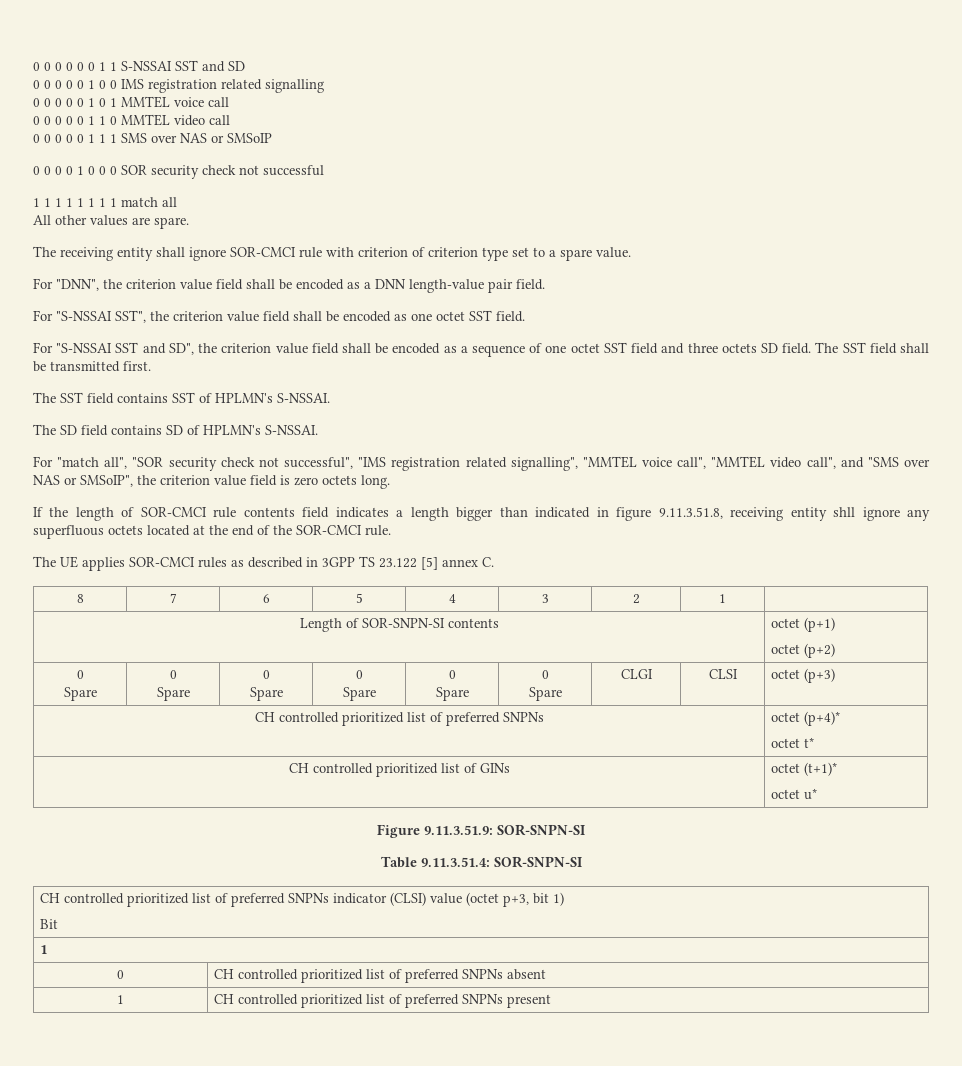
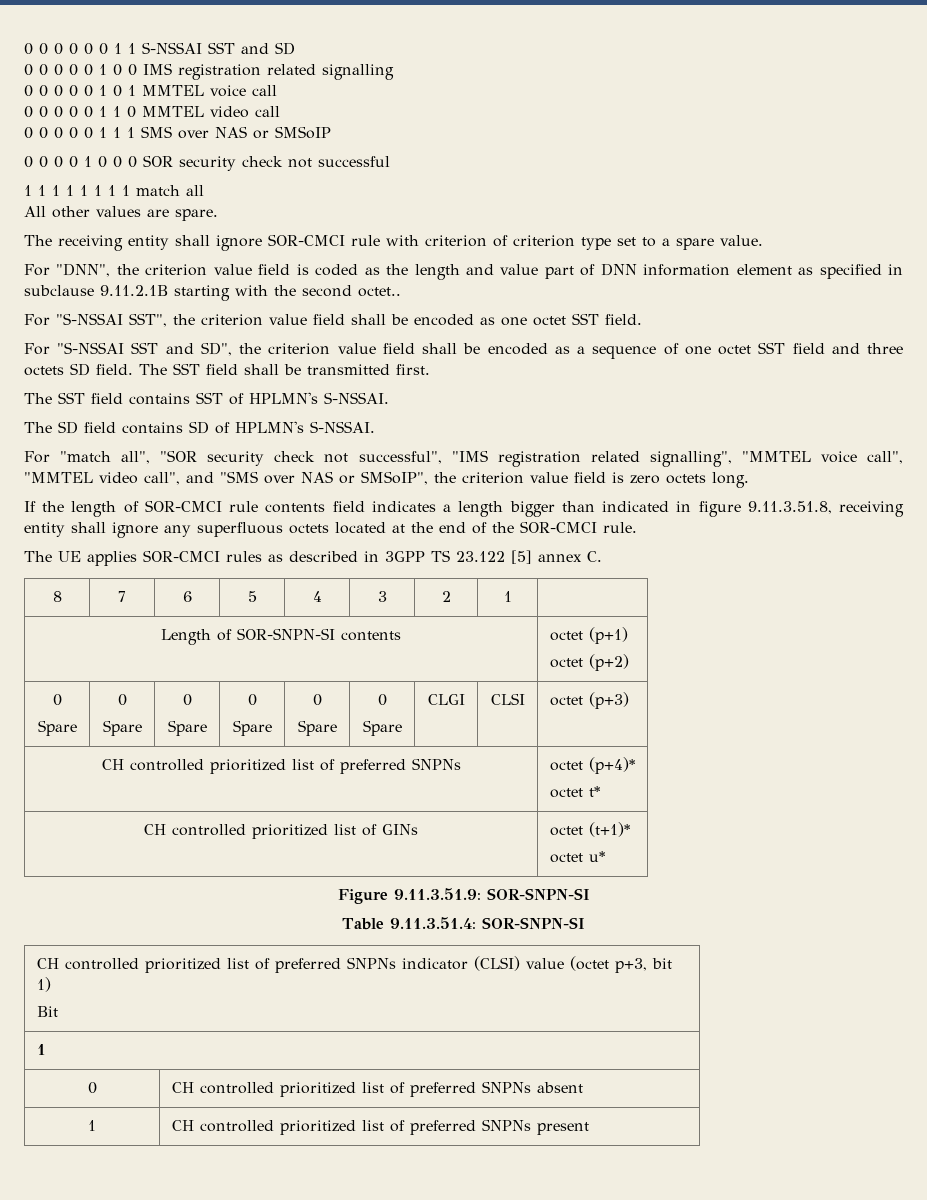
[246,279,545,293] shall be encoded as a DNN length-value pair field. -> [296,263,904,280] [24,285,401,301] is coded as the length and value part of DNN information element as specified in subclause 9.11.2.1B starting with the second octet..
[833,507,856,517] shll -> [71,522,106,533] shall

